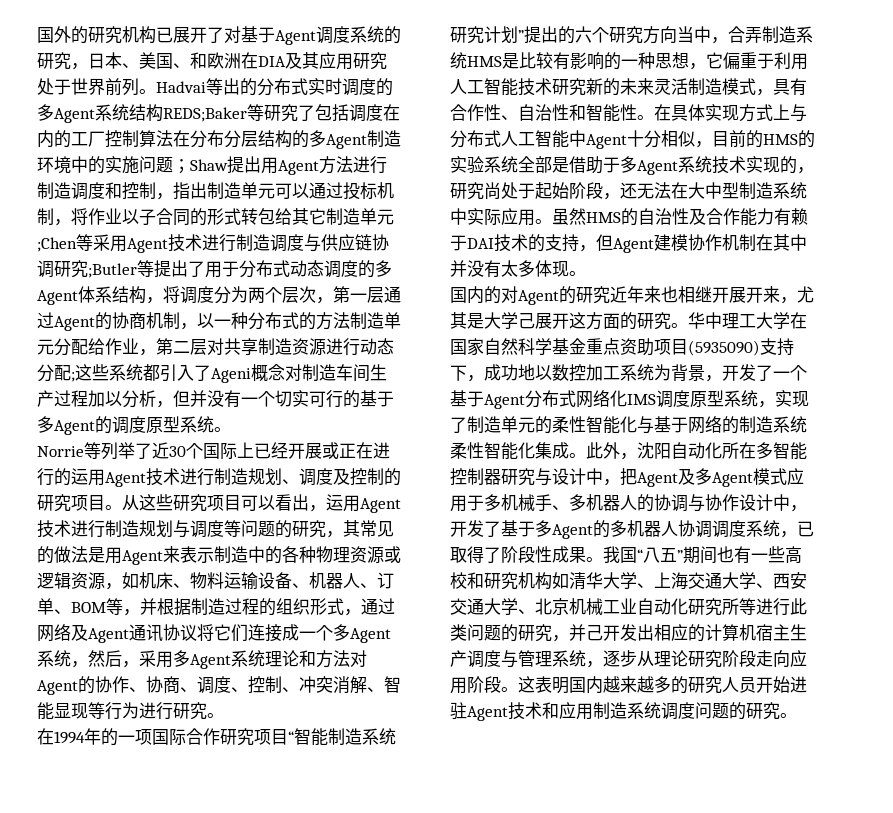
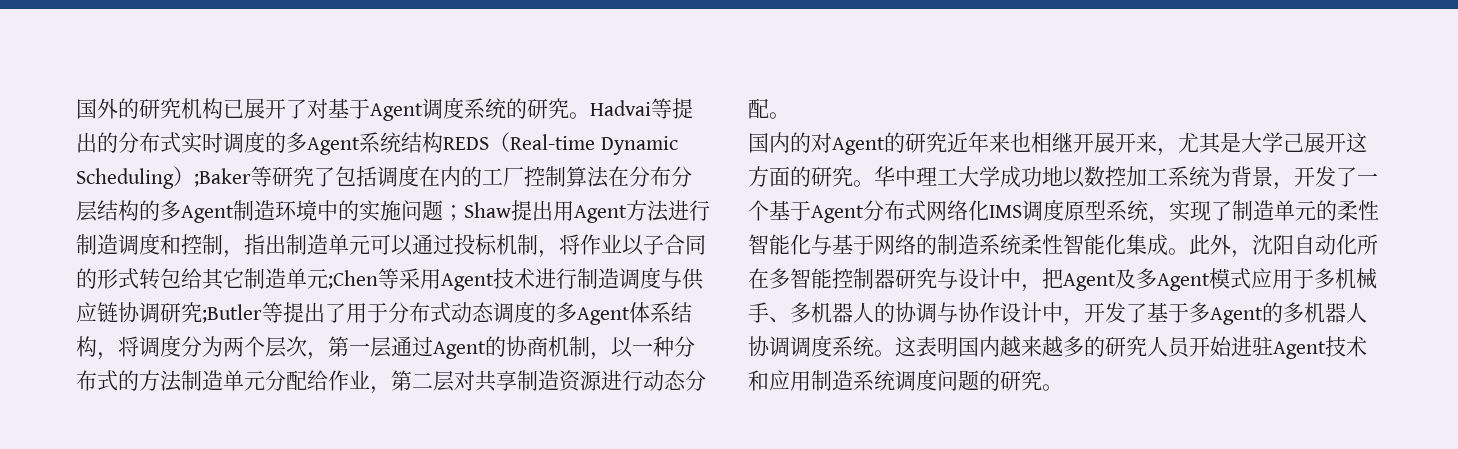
[71,52,387,70] [37,78,139,96] ，日本、美国、和欧洲在DIA及其应用研究处于世界前列 -> (569, 108) none
(223, 86) none -> [672,98,693,119] 提
[163,107,247,122] REDS;Baker -> [443,132,678,155] [76,166,251,189] REDS（Real-time Dynamic Scheduling）;Baker
[71,364,387,383] [37,390,394,408] [37,416,231,435] [37,442,390,460] [37,468,401,487] [37,494,401,513] [37,520,394,538] [37,546,401,565] [37,572,394,590] [37,598,395,616] [37,624,391,643] [37,650,367,669] [37,676,401,695] [37,702,224,720] [37,728,396,746] [450,26,813,44] [450,52,808,70] [450,78,807,96] [450,104,807,122] [450,130,815,149] [450,156,814,175] [450,182,807,200] [450,208,808,226] [450,234,807,253] [450,260,569,278] ;这些系统都引入了Ageni概念对制造车间生产过程加以分析，但并没有一个切实可行的基于多Agent的调度原型系统。 // Norrie等列举了近30个国际上已经开展或正在进行的运用Agent技术进行制造规划、调度及控制的研究项目。从这些研究项目可以看出，运用Agent技术进行制造规划与调度等问题的研究，其常见的做法是用Agent来表示制造中的各种物理资源或逻辑资源，如机床、物料运输设备、机器人、订单、BOM等，并根据制造过程的组织形式，通过网络及Agent通讯协议将它们连接成一个多Agent系统，然后，采用多Agent系统理论和方法对Agent的协作、协商、调度、控制、冲突消解、智能显现等行为进行研究。 // 在1994年的一项国际合作研究项目“智能制造系统研究计划”提出的六个研究方向当中，合弄制造系统HMS是比较有影响的一种思想，它偏重于利用人工智能技术研究新的未来灵活制造模式，具有合作性、自治性和智能性。在具体实现方式上与分布式人工智能中Agent十分相似，目前的HMS的实验系统全部是借助于多Agent系统技术实现的，研究尚处于起始阶段，还无法在大中型制造系统中实际应用。虽然HMS的自治性及合作能力有赖于DAI技术的支持，但Agent建模协作机制在其中并没有太多体现 -> (769, 108) none
[790,312,807,329] [450,338,794,356] [450,365,484,382] 在国家自然科学基金重点资助项目(5935090)支持下， -> (1000, 176) none
[780,521,814,538] [450,546,802,564] [450,572,807,590] [450,598,807,616] [450,624,807,642] [450,650,807,668] [450,676,501,694] ，已取得了阶段性成果。我国“八五”期间也有一些高校和研究机构如清华大学、上海交通大学、西安交通大学、北京机械工业自动化研究所等进行此类问题的研究，并己开发出相应的计算机宿主生产调度与管理系统，逐步从理论研究阶段走向应用阶段 -> (874, 346) none

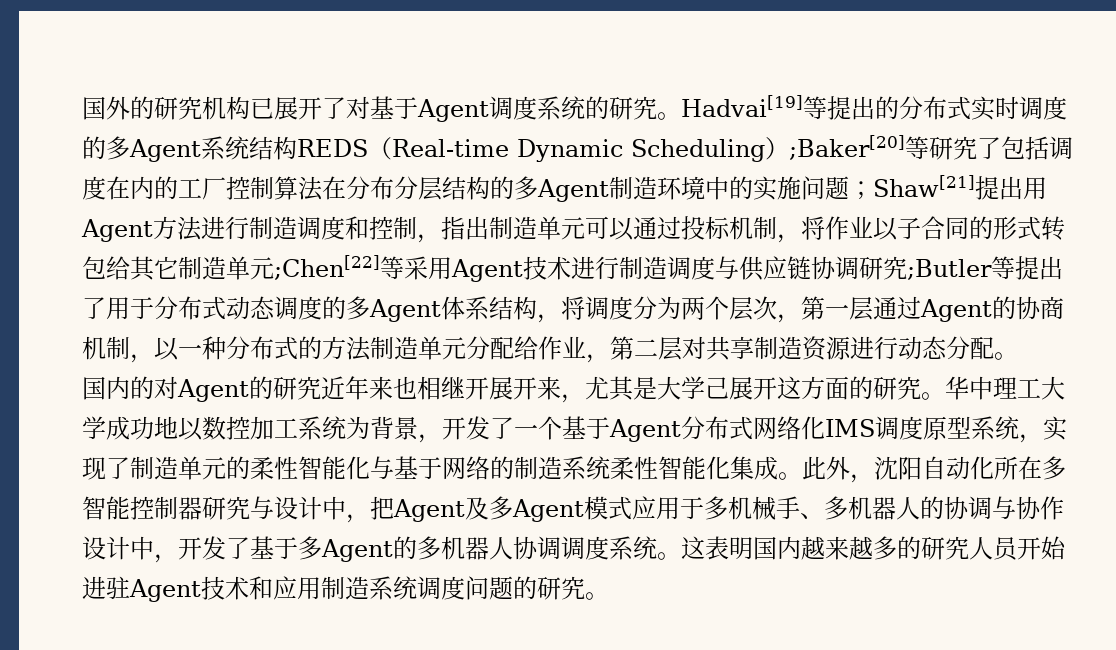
[590,100,651,116] Hadvai -> [681,95,803,117] Hadvai[19]
[194,168,251,187] ;Baker -> [789,135,905,160] ;Baker[20]
[464,202,511,218] Shaw -> [873,175,975,197] Shaw[21]
[328,270,378,289] ;Chen -> [274,255,380,280] ;Chen[22]

